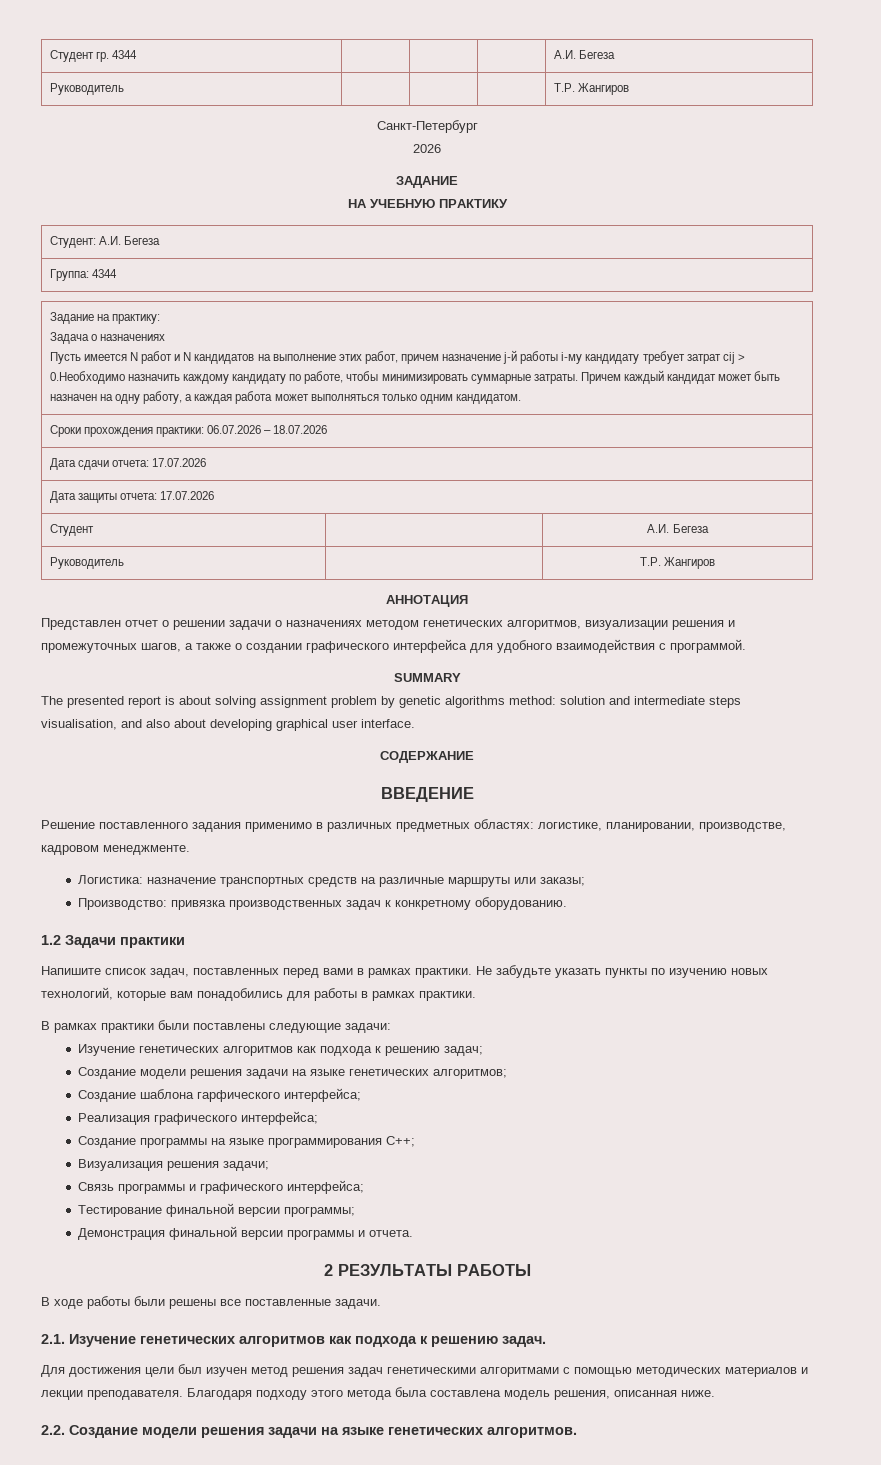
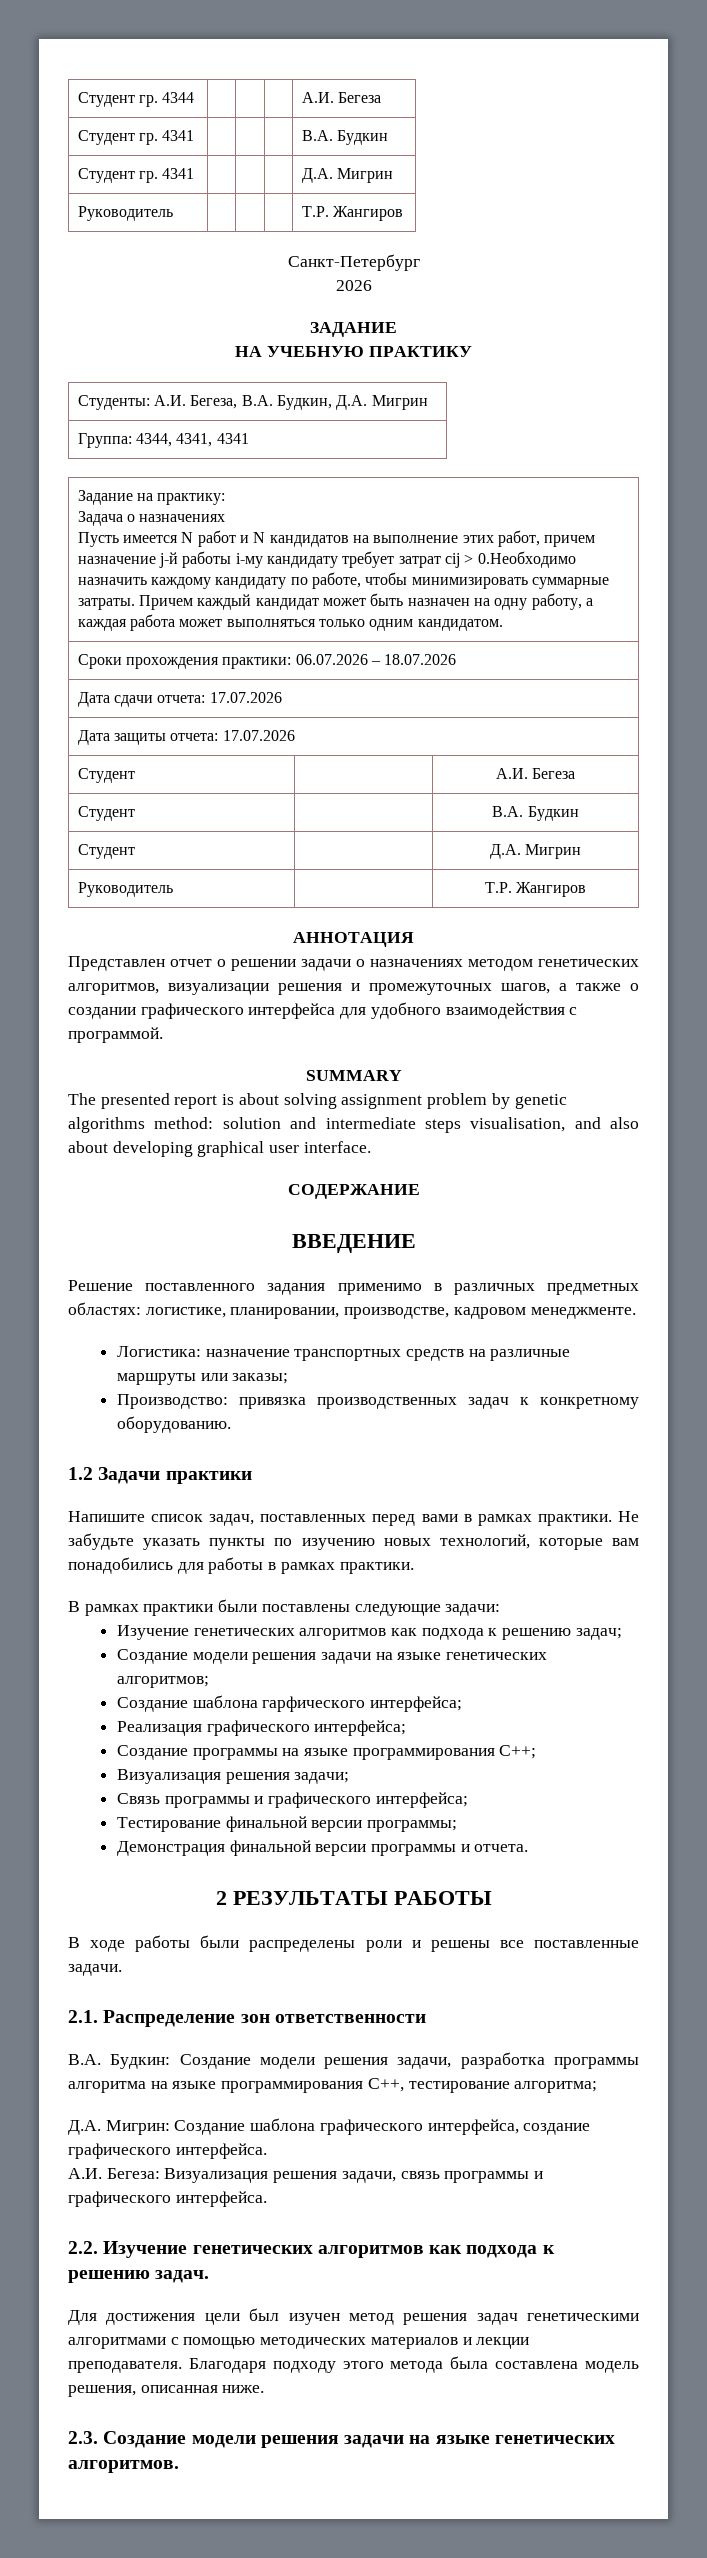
(615, 54) none -> [77,130,195,145] [301,130,389,145] [77,168,195,183] [301,168,394,183] // Студент гр. 4341 | | | | В.А. Будкин // Студент гр. 4341 | | | | Д.А. Мигрин
[49,236,161,248] [49,269,117,281] Студент: А.И. Бегеза // Группа: 4344 -> [77,395,428,410] [77,433,249,448] Студенты: А.И. Бегеза, В.А. Будкин, Д.А. Мигрин // Группа: 4344, 4341, 4341
(709, 528) none -> [77,806,135,821] [492,806,579,821] [77,844,135,859] [489,844,582,859] // Студент | | В.А. Будкин // Студент | | Д.А. Мигрин
(165, 1301) none -> [249,1940,421,1952] распределены роли и
(65, 1339) none -> [103,2010,426,2027] [68,2052,639,2069] [68,2078,598,2093] [68,2118,591,2135] [68,2143,267,2159] [68,2168,544,2183] [68,2191,267,2207] [68,2241,98,2254] Распределение зон ответственности // В.А. Будкин: Создание модели решения задачи, разработка программы алгоритма на языке программирования C++, тестирование алгоритма; // Д.А. Мигрин: Создание шаблона графического интерфейса, создание графического интерфейса. // А.И. Бегеза: Визуализация решения задачи, связь программы и графического интерфейса. // 2.2.
[41,1425,65,1435] 2.2. -> [68,2431,98,2444] 2.3.

